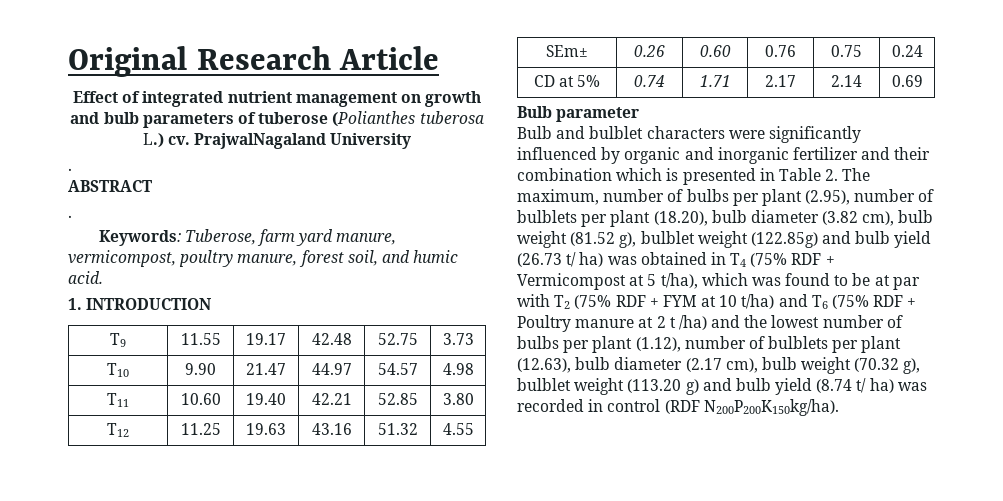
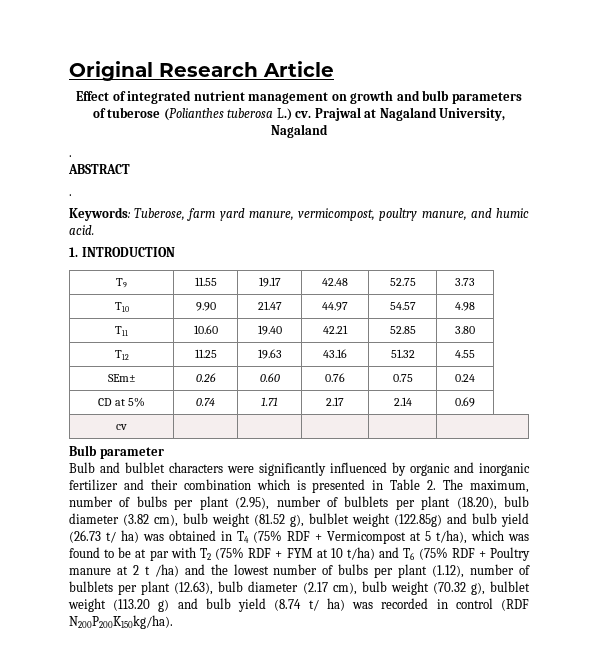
[194,133,412,149] PrajwalNagaland University -> [314,107,506,121] [271,124,328,138] Prajwal at Nagaland University, Nagaland
[298,250,378,267] forest soil, -> (467, 216) none
(923, 81) none -> [116,424,127,430] // cv | | | | |

